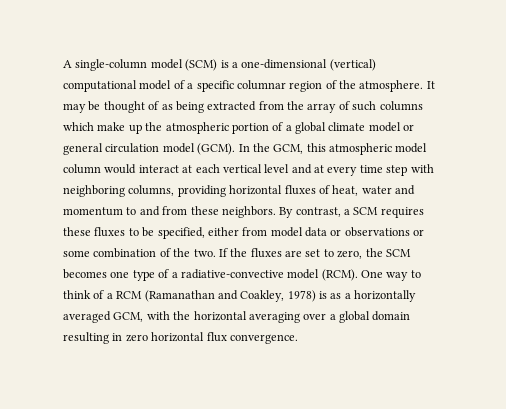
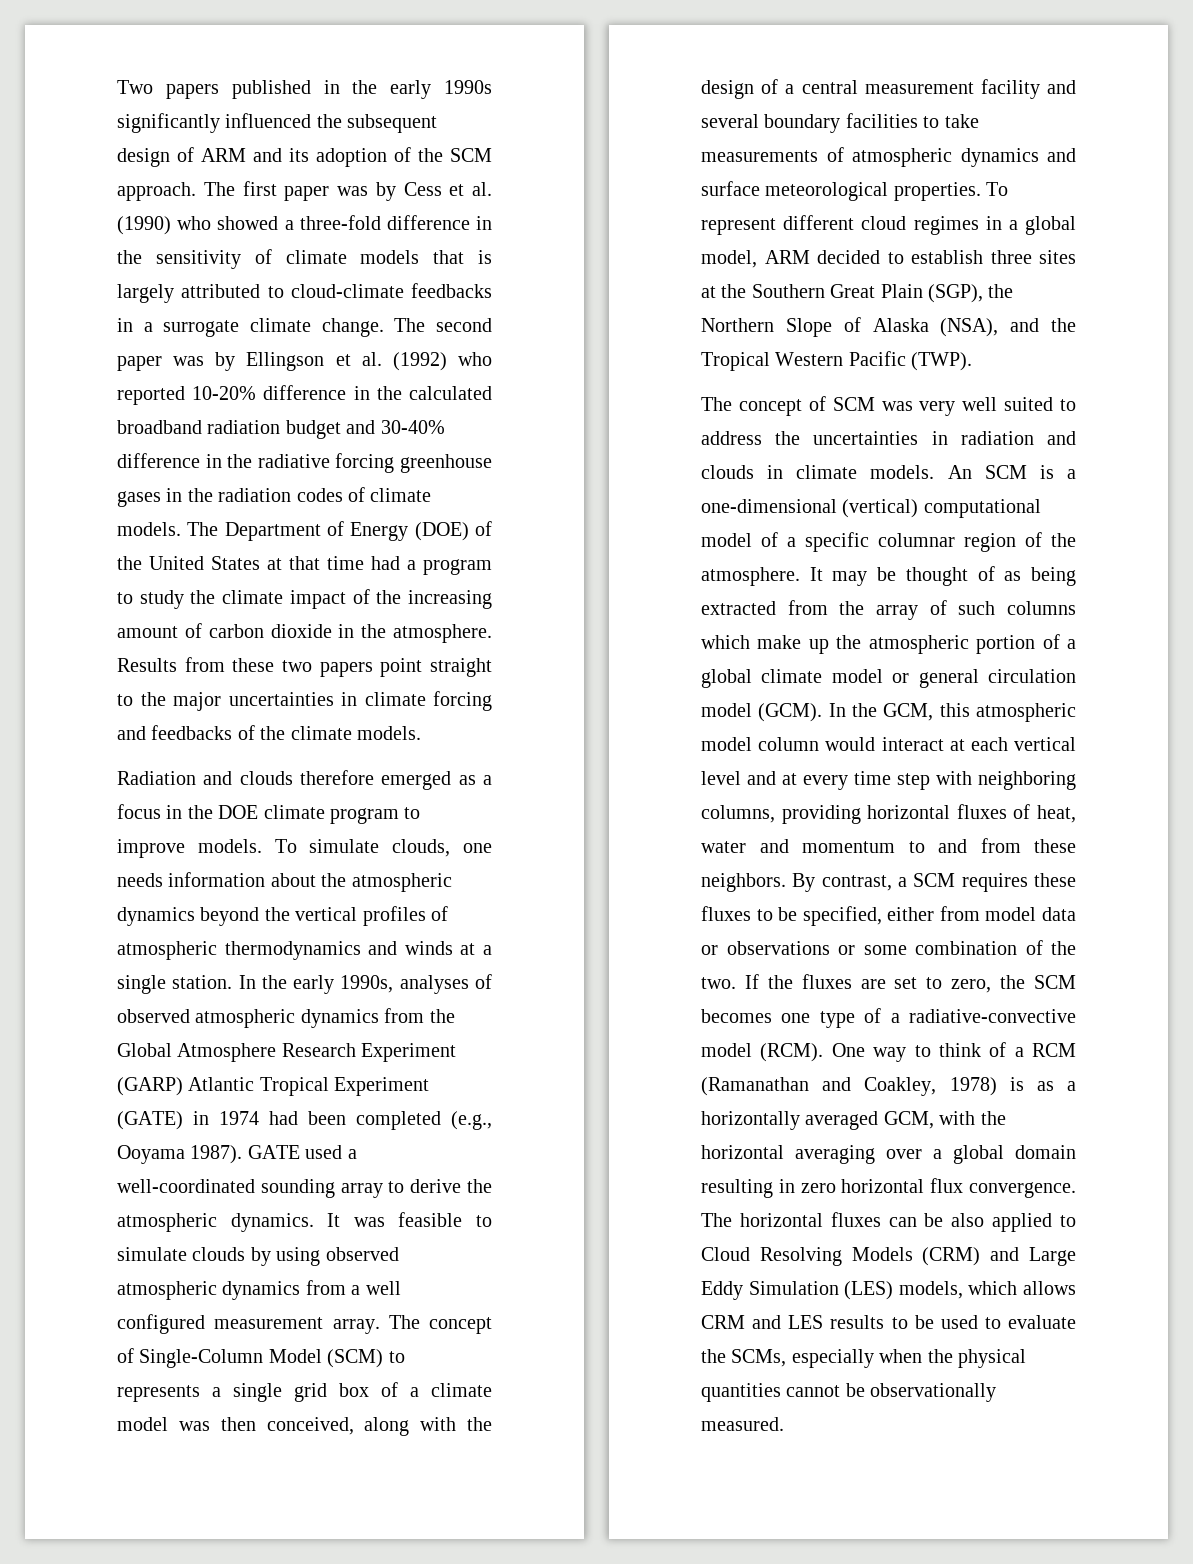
[63,59,218,71] A single-column model (SCM) -> [117,80,492,99] [117,113,438,133] [117,147,492,167] [117,181,492,201] [117,215,492,235] [117,249,492,269] [117,283,492,303] [117,318,492,337] [117,352,492,371] [117,385,492,405] [117,420,445,439] [117,453,492,473] [117,487,432,507] [117,521,492,541] [117,556,492,575] [117,589,492,609] [117,623,493,643] [117,657,493,677] [117,691,492,711] [117,725,421,740] [117,770,492,790] [117,804,421,824] [117,839,493,858] [117,872,452,892] [117,906,448,926] [117,941,493,960] [117,974,492,994] [117,1008,455,1028] [117,1043,457,1062] [117,1077,430,1096] [117,1111,492,1130] [117,1145,357,1164] [117,1179,493,1198] [117,1212,492,1232] [117,1247,399,1266] [117,1280,401,1300] [117,1314,492,1334] [117,1348,405,1368] [117,1382,492,1402] [117,1417,492,1436] [701,79,1076,99] [701,113,979,133] [701,147,1076,167] [701,181,1009,201] [701,215,1076,235] [701,250,1076,268] [701,284,1014,303] [701,317,1076,337] [701,351,973,371] [701,396,1076,416] [701,431,1076,445] [701,465,1027,479] Two papers published in the early 1990s significantly influenced the subsequent design of ARM and its adoption of the SCM approach. The first paper was by Cess et al. (1990) who showed a three-fold difference in the sensitivity of climate models that is largely attributed to cloud-climate feedbacks in a surrogate climate change. The second paper was by Ellingson et al. (1992) who reported 10-20% difference in the calculated broadband radiation budget and 30-40% difference in the radiative forcing greenhouse gases in the radiation codes of climate models. The Department of Energy (DOE) of the United States at that time had a program to study the climate impact of the increasing amount of carbon dioxide in the atmosphere. Results from these two papers point straight to the major uncertainties in climate forcing and feedbacks of the climate models. // Radiation and clouds therefore emerged as a focus in the DOE climate program to improve models. To simulate clouds, one needs information about the atmospheric dynamics beyond the vertical profiles of atmospheric thermodynamics and winds at a single station. In the early 1990s, analyses of observed atmospheric dynamics from the Global Atmosphere Research Experiment (GARP) Atlantic Tropical Experiment (GATE) in 1974 had been completed (e.g., Ooyama 1987). GATE used a well-coordinated sounding array to derive the atmospheric dynamics. It was feasible to simulate clouds by using observed atmospheric dynamics from a well configured measurement array. The concept of Single-Column Model (SCM) to represents a single grid box of a climate model was then conceived, along with the design of a central measurement facility and several boundary facilities to take measurements of atmospheric dynamics and surface meteorological properties. To represent different cloud regimes in a global model, ARM decided to establish three sites at the Southern Great Plain (SGP), the Northern Slope of Alaska (NSA), and the Tropical Western Pacific (TWP). // The concept of SCM was very well suited to address the uncertainties in radiation and clouds in climate models. An SCM
(298, 339) none -> [701,1212,1076,1232] [701,1247,1076,1266] [701,1281,1076,1300] [701,1315,1076,1329] [701,1349,1026,1368] [701,1383,997,1402] [701,1417,784,1431] The horizontal fluxes can be also applied to Cloud Resolving Models (CRM) and Large Eddy Simulation (LES) models, which allows CRM and LES results to be used to evaluate the SCMs, especially when the physical quantities cannot be observationally measured.

